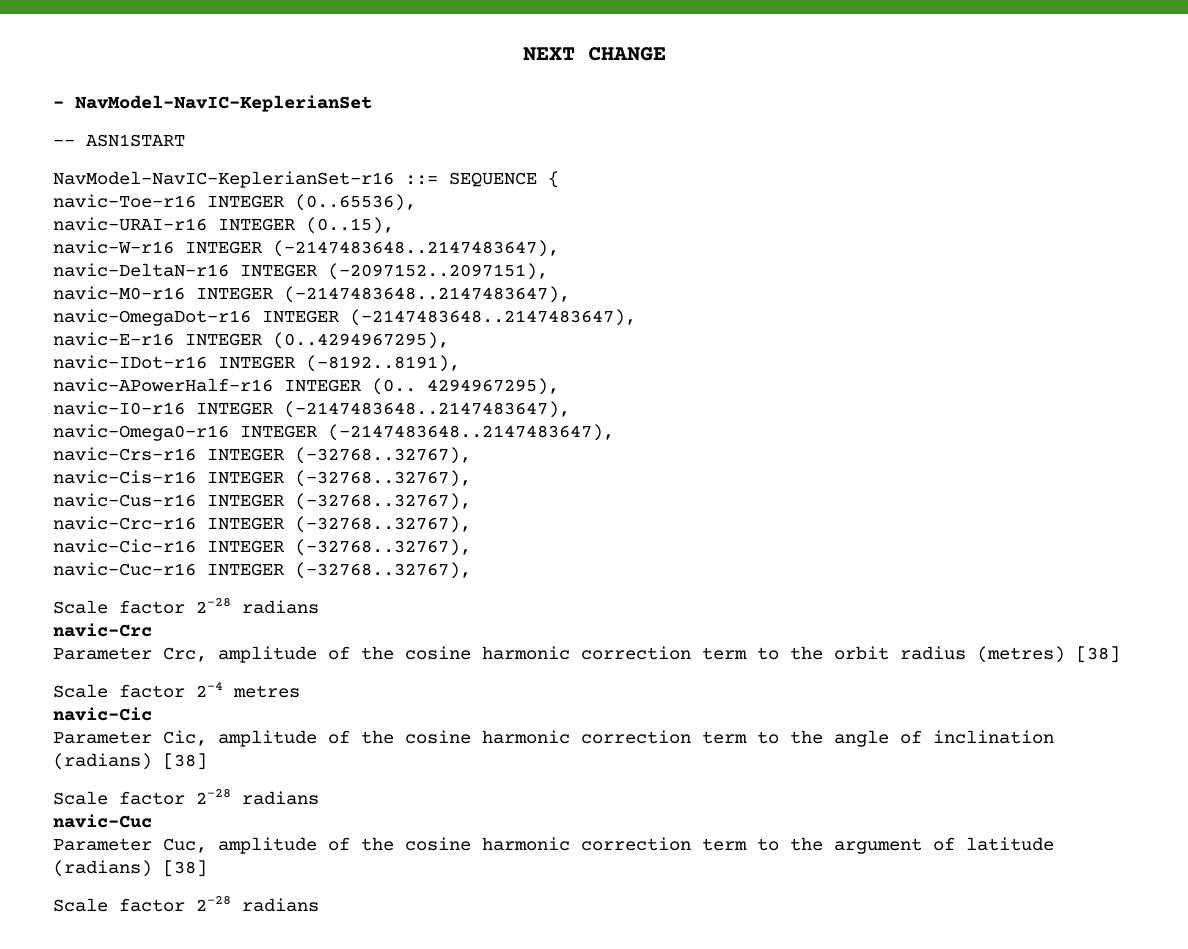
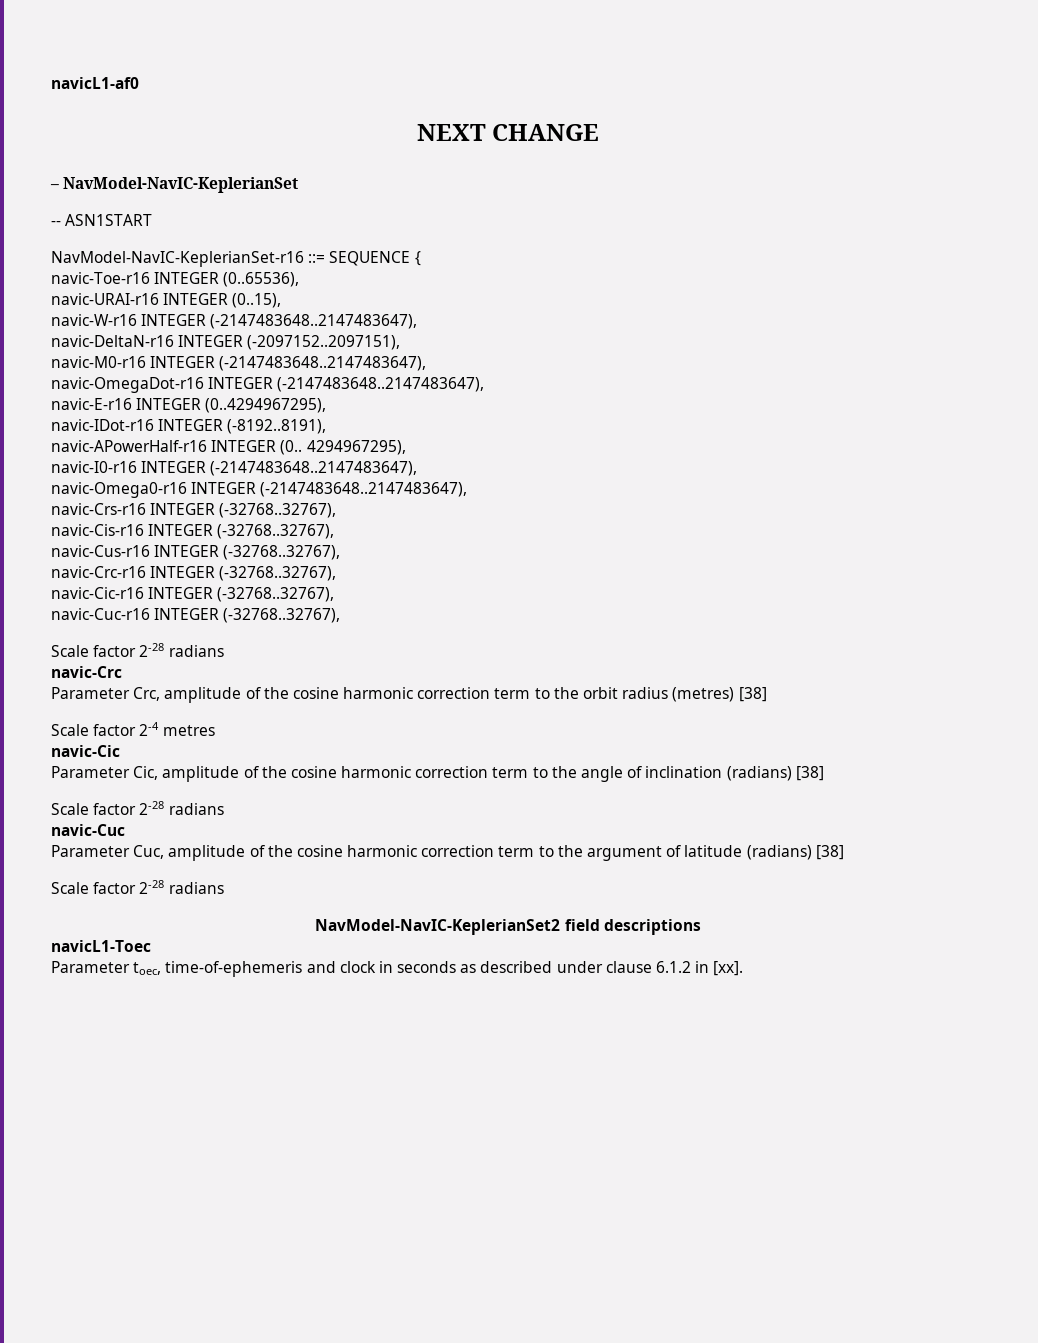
(522, 54) none -> [51,77,139,89] navicL1-af0 //
(319, 905) none -> [315,919,701,935] [51,940,151,952] [51,961,744,977] // NavModel-NavIC-KeplerianSet2 field descriptions // navicL1-Toec // Parameter toec, time-of-ephemeris and clock in seconds as described under clause 6.1.2 in [xx].

